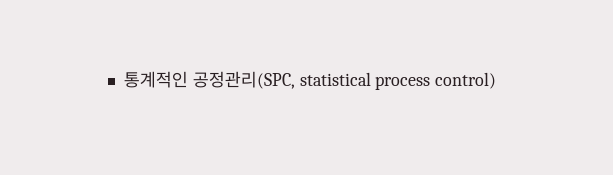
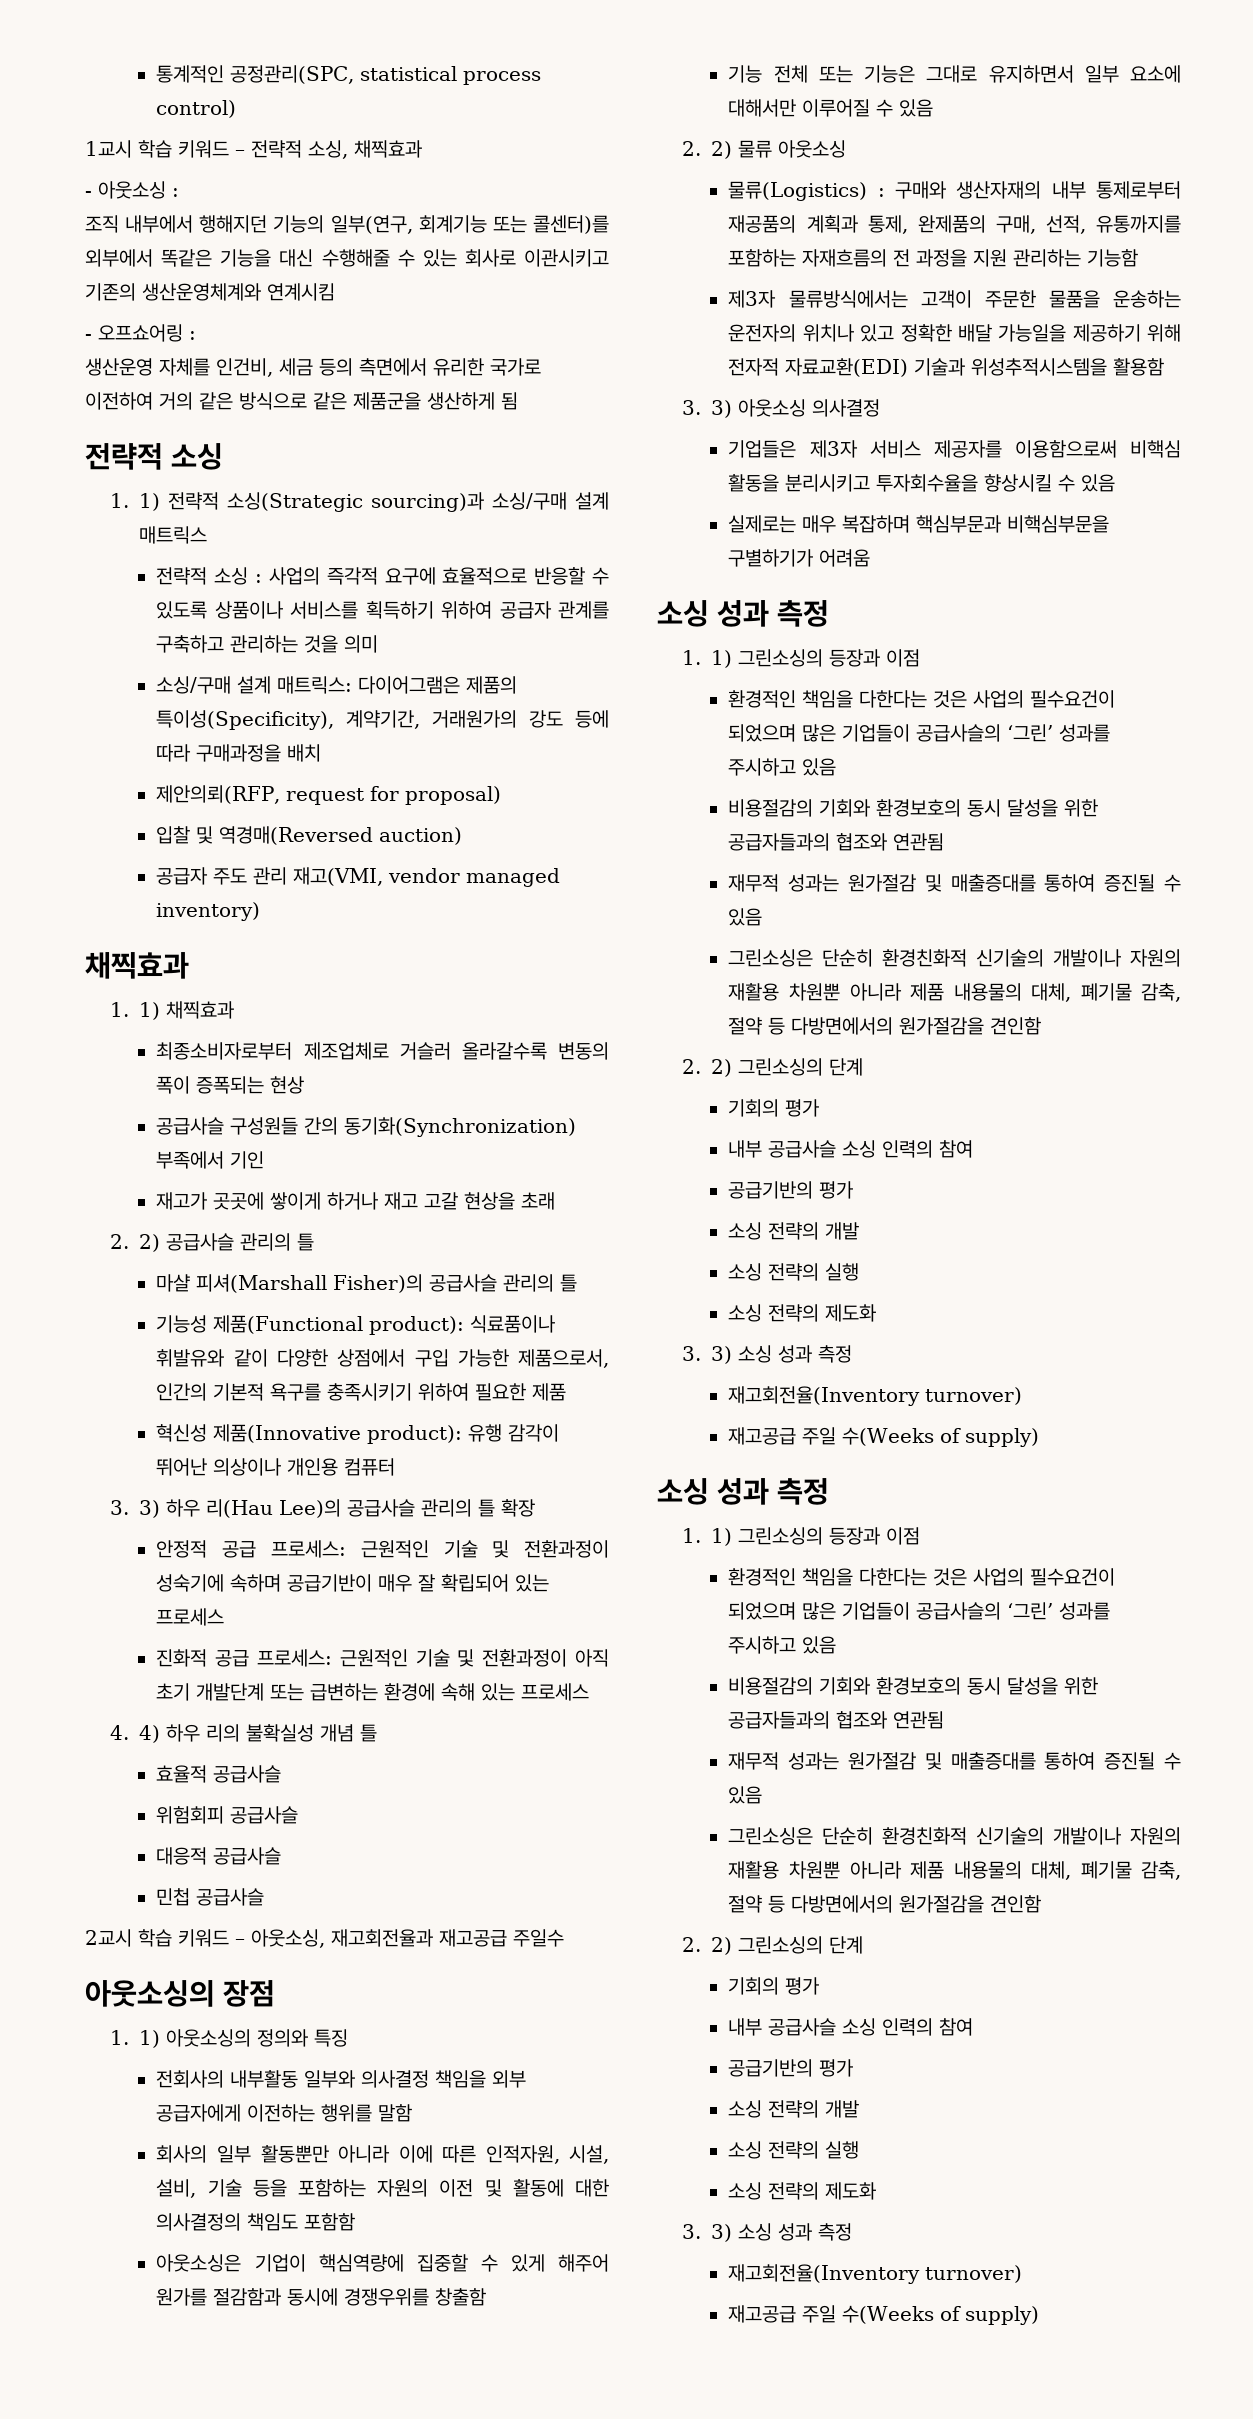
(497, 80) none -> [85,140,422,159] [85,181,179,199] [85,215,609,234] [85,249,609,267] [85,283,335,301] [85,324,196,342] [85,358,541,377] [85,392,518,410] [85,443,224,470] [109,492,609,512] [138,526,207,544] [156,567,609,585] [156,601,609,619] [156,635,379,653] [156,676,518,694] [156,710,609,730] [156,744,322,762] [156,785,502,805] [156,826,463,845] [156,867,561,887] [156,902,261,921] [85,952,189,979] [109,1001,234,1020] [156,1042,609,1060] [156,1076,305,1094] [156,1117,577,1137] [156,1151,265,1169] [156,1192,556,1210] [109,1233,314,1252] [156,1274,578,1293] [156,1315,556,1335] [156,1349,609,1368] [156,1383,567,1401] [156,1424,560,1444] [156,1458,396,1476] [109,1499,535,1518] [156,1540,609,1558] [156,1574,550,1592] [156,1608,225,1626] [156,1649,609,1667] [156,1683,590,1701] [109,1724,377,1743] [156,1765,282,1783] [156,1806,299,1824] [156,1847,282,1865] [156,1888,265,1906] [85,1929,564,1948] [85,1980,276,2007] [109,2029,348,2048] [156,2070,527,2088] [156,2104,413,2122] [156,2145,609,2164] [156,2179,609,2198] [156,2213,356,2231] [156,2254,609,2272] [156,2288,487,2306] [728,65,1181,83] [728,99,934,117] [681,140,846,159] [728,181,1181,201] [728,215,1181,234] [728,249,1139,267] [728,290,1181,308] [728,324,1181,342] [728,358,1165,377] [681,399,880,418] [728,440,1181,458] [728,474,1116,492] [728,515,1110,533] [728,549,871,567] [657,600,830,627] [681,649,920,668] [728,690,1116,708] [728,724,1111,742] [728,758,837,776] [728,799,1099,817] [728,833,945,851] [728,874,1181,892] [728,908,763,926] [728,949,1181,967] [728,983,1181,1002] [728,1017,1042,1035] [681,1058,863,1077] [728,1099,820,1117] [728,1140,974,1158] [728,1181,854,1199] [728,1222,860,1240] [728,1263,860,1281] [728,1304,877,1322] [681,1345,852,1364] [728,1386,1023,1406] [728,1427,1040,1447] [657,1478,830,1505] [681,1527,920,1546] [728,1568,1116,1586] [728,1602,1111,1620] [728,1636,837,1654] [728,1677,1099,1695] [728,1711,945,1729] [728,1752,1181,1770] [728,1786,763,1804] [728,1827,1181,1845] [728,1861,1181,1880] [728,1895,1042,1913] [681,1936,863,1955] [728,1977,820,1995] [728,2018,974,2036] [728,2059,854,2077] [728,2100,860,2118] [728,2141,860,2159] [728,2182,877,2200] [681,2223,852,2242] [728,2264,1023,2284] [728,2305,1040,2325] // 1교시 학습 키워드 – 전략적 소싱, 채찍효과 // - 아웃소싱 : // 조직 내부에서 행해지던 기능의 일부(연구, 회계기능 또는 콜센터)를 외부에서 똑같은 기능을 대신 수행해줄 수 있는 회사로 이관시키고 기존의 생산운영체계와 연계시킴 // - 오프쇼어링 : // 생산운영 자체를 인건비, 세금 등의 측면에서 유리한 국가로 이전하여 거의 같은 방식으로 같은 제품군을 생산하게 됨 // 전략적 소싱 // 1. 1) 전략적 소싱(Strategic sourcing)과 소싱/구매 설계 매트릭스 // 전략적 소싱 : 사업의 즉각적 요구에 효율적으로 반응할 수 있도록 상품이나 서비스를 획득하기 위하여 공급자 관계를 구축하고 관리하는 것을 의미 // 소싱/구매 설계 매트릭스: 다이어그램은 제품의 특이성(Specificity), 계약기간, 거래원가의 강도 등에 따라 구매과정을 배치 // 제안의뢰(RFP, request for proposal) // 입찰 및 역경매(Reversed auction) // 공급자 주도 관리 재고(VMI, vendor managed inventory) // 채찍효과 // 1. 1) 채찍효과 // 최종소비자로부터 제조업체로 거슬러 올라갈수록 변동의 폭이 증폭되는 현상 // 공급사슬 구성원들 간의 동기화(Synchronization) 부족에서 기인 // 재고가 곳곳에 쌓이게 하거나 재고 고갈 현상을 초래 // 2. 2) 공급사슬 관리의 틀 // 마샬 피셔(Marshall Fisher)의 공급사슬 관리의 틀 // 기능성 제품(Functional product): 식료품이나 휘발유와 같이 다양한 상점에서 구입 가능한 제품으로서, 인간의 기본적 욕구를 충족시키기 위하여 필요한 제품 // 혁신성 제품(Innovative product): 유행 감각이 뛰어난 의상이나 개인용 컴퓨터 // 3. 3) 하우 리(Hau Lee)의 공급사슬 관리의 틀 확장 // 안정적 공급 프로세스: 근원적인 기술 및 전환과정이 성숙기에 속하며 공급기반이 매우 잘 확립되어 있는 프로세스 // 진화적 공급 프로세스: 근원적인 기술 및 전환과정이 아직 초기 개발단계 또는 급변하는 환경에 속해 있는 프로세스 // 4. 4) 하우 리의 불확실성 개념 틀 // 효율적 공급사슬 // 위험회피 공급사슬 // 대응적 공급사슬 // 민첩 공급사슬 // 2교시 학습 키워드 – 아웃소싱, 재고회전율과 재고공급 주일수 // 아웃소싱의 장점 // 1. 1) 아웃소싱의 정의와 특징 // 전회사의 내부활동 일부와 의사결정 책임을 외부 공급자에게 이전하는 행위를 말함 // 회사의 일부 활동뿐만 아니라 이에 따른 인적자원, 시설, 설비, 기술 등을 포함하는 자원의 이전 및 활동에 대한 의사결정의 책임도 포함함 // 아웃소싱은 기업이 핵심역량에 집중할 수 있게 해주어 원가를 절감함과 동시에 경쟁우위를 창출함 // 기능 전체 또는 기능은 그대로 유지하면서 일부 요소에 대해서만 이루어질 수 있음 // 2. 2) 물류 아웃소싱 // 물류(Logistics) : 구매와 생산자재의 내부 통제로부터 재공품의 계획과 통제, 완제품의 구매, 선적, 유통까지를 포함하는 자재흐름의 전 과정을 지원 관리하는 기능함 // 제3자 물류방식에서는 고객이 주문한 물품을 운송하는 운전자의 위치나 있고 정확한 배달 가능일을 제공하기 위해 전자적 자료교환(EDI) 기술과 위성추적시스템을 활용함 // 3. 3) 아웃소싱 의사결정 // 기업들은 제3자 서비스 제공자를 이용함으로써 비핵심 활동을 분리시키고 투자회수율을 향상시킬 수 있음 // 실제로는 매우 복잡하며 핵심부문과 비핵심부문을 구별하기가 어려움 // 소싱 성과 측정 // 1. 1) 그린소싱의 등장과 이점 // 환경적인 책임을 다한다는 것은 사업의 필수요건이 되었으며 많은 기업들이 공급사슬의 ‘그린’ 성과를 주시하고 있음 // 비용절감의 기회와 환경보호의 동시 달성을 위한 공급자들과의 협조와 연관됨 // 재무적 성과는 원가절감 및 매출증대를 통하여 증진될 수 있음 // 그린소싱은 단순히 환경친화적 신기술의 개발이나 자원의 재활용 차원뿐 아니라 제품 내용물의 대체, 폐기물 감축, 절약 등 다방면에서의 원가절감을 견인함 // 2. 2) 그린소싱의 단계 // 기회의 평가 // 내부 공급사슬 소싱 인력의 참여 // 공급기반의 평가 // 소싱 전략의 개발 // 소싱 전략의 실행 // 소싱 전략의 제도화 // 3. 3) 소싱 성과 측정 // 재고회전율(Inventory turnover) // 재고공급 주일 수(Weeks of supply) // 소싱 성과 측정 // 1. 1) 그린소싱의 등장과 이점 // 환경적인 책임을 다한다는 것은 사업의 필수요건이 되었으며 많은 기업들이 공급사슬의 ‘그린’ 성과를 주시하고 있음 // 비용절감의 기회와 환경보호의 동시 달성을 위한 공급자들과의 협조와 연관됨 // 재무적 성과는 원가절감 및 매출증대를 통하여 증진될 수 있음 // 그린소싱은 단순히 환경친화적 신기술의 개발이나 자원의 재활용 차원뿐 아니라 제품 내용물의 대체, 폐기물 감축, 절약 등 다방면에서의 원가절감을 견인함 // 2. 2) 그린소싱의 단계 // 기회의 평가 // 내부 공급사슬 소싱 인력의 참여 // 공급기반의 평가 // 소싱 전략의 개발 // 소싱 전략의 실행 // 소싱 전략의 제도화 // 3. 3) 소싱 성과 측정 // 재고회전율(Inventory turnover) // 재고공급 주일 수(Weeks of supply)

